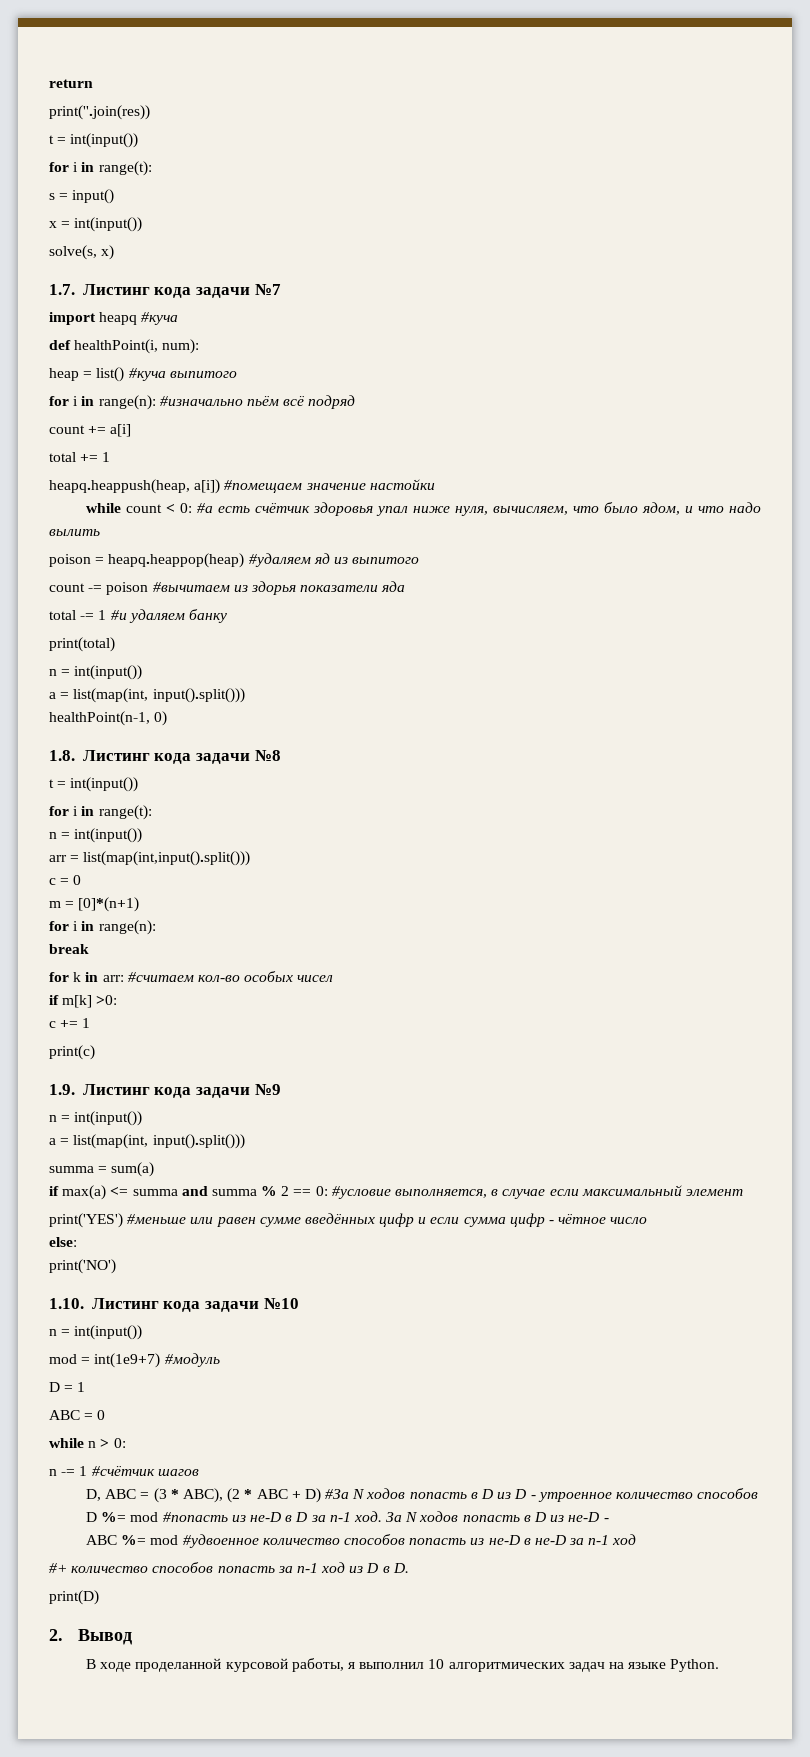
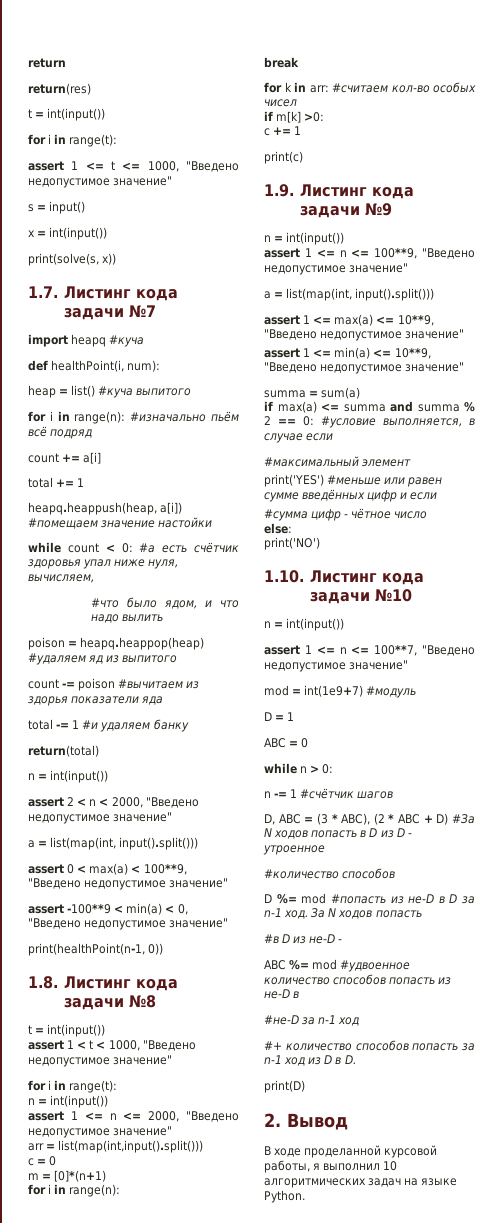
[49,105,150,120] [49,133,139,148] [49,161,152,176] print(''.join(res)) // t = int(input()) // for i in range(t): -> [28,83,91,95] [28,108,106,121] [28,134,118,147] [28,161,239,172] [28,176,173,188] return(res) // t = int(input()) // for i in range(t): // assert 1 <= t <= 1000, "Введено недопустимое значение"
[49,245,115,260] solve(s, x) -> [28,253,117,266] print(solve(s, x))
[573,506,600,513] что -> [91,598,120,608] // #что
[49,637,115,652] [49,665,143,680] [49,688,245,703] [49,711,168,726] print(total) // n = int(input()) // a = list(map(int, input().split())) // healthPoint(n-1, 0) -> [28,745,99,757] [28,770,109,783] [28,797,199,808] [28,812,173,824] [28,837,199,850] [28,863,187,875] [28,878,229,890] [28,903,188,915] [28,918,229,930] [28,943,164,956] return(total) // n = int(input()) // assert 2 < n < 2000, "Введено недопустимое значение" // a = list(map(int, input().split())) // assert 0 < max(a) < 100**9, "Введено недопустимое значение" // assert -100**9 < min(a) < 0, "Введено недопустимое значение" // print(healthPoint(n-1, 0))
(139, 784) none -> [28,1040,196,1051] [28,1055,173,1067] // assert 1 < t < 1000, "Введено недопустимое значение"
(143, 835) none -> [28,1111,239,1122] [28,1126,173,1138] // assert 1 <= n <= 2000, "Введено недопустимое значение"
[49,1134,245,1149] a = list(map(int, input().split())) -> [264,248,475,259] [264,263,409,275] [264,288,435,301] [264,314,434,326] [264,329,465,341] [264,347,431,359] [264,362,465,374] assert 1 <= n <= 100**9, "Введено недопустимое значение" // a = list(map(int, input().split())) // assert 1 <= max(a) <= 10**9, "Введено недопустимое значение" // assert 1 <= min(a) <= 10**9, "Введено недопустимое значение"
[581,1185,682,1196] максимальный -> [264,456,359,467] // #максимальный
[463,1217,506,1227] сумма -> [264,509,308,521] // #сумма
(143, 1332) none -> [264,645,475,656] [264,660,409,672] // assert 1 <= n <= 100**7, "Введено недопустимое значение"
[615,1492,693,1499] количество -> [264,869,339,879] // #количество
[523,1515,531,1522] в -> [264,934,279,943] // #в
[534,1535,566,1545] не-D -> [264,1015,299,1025] // #не-D

